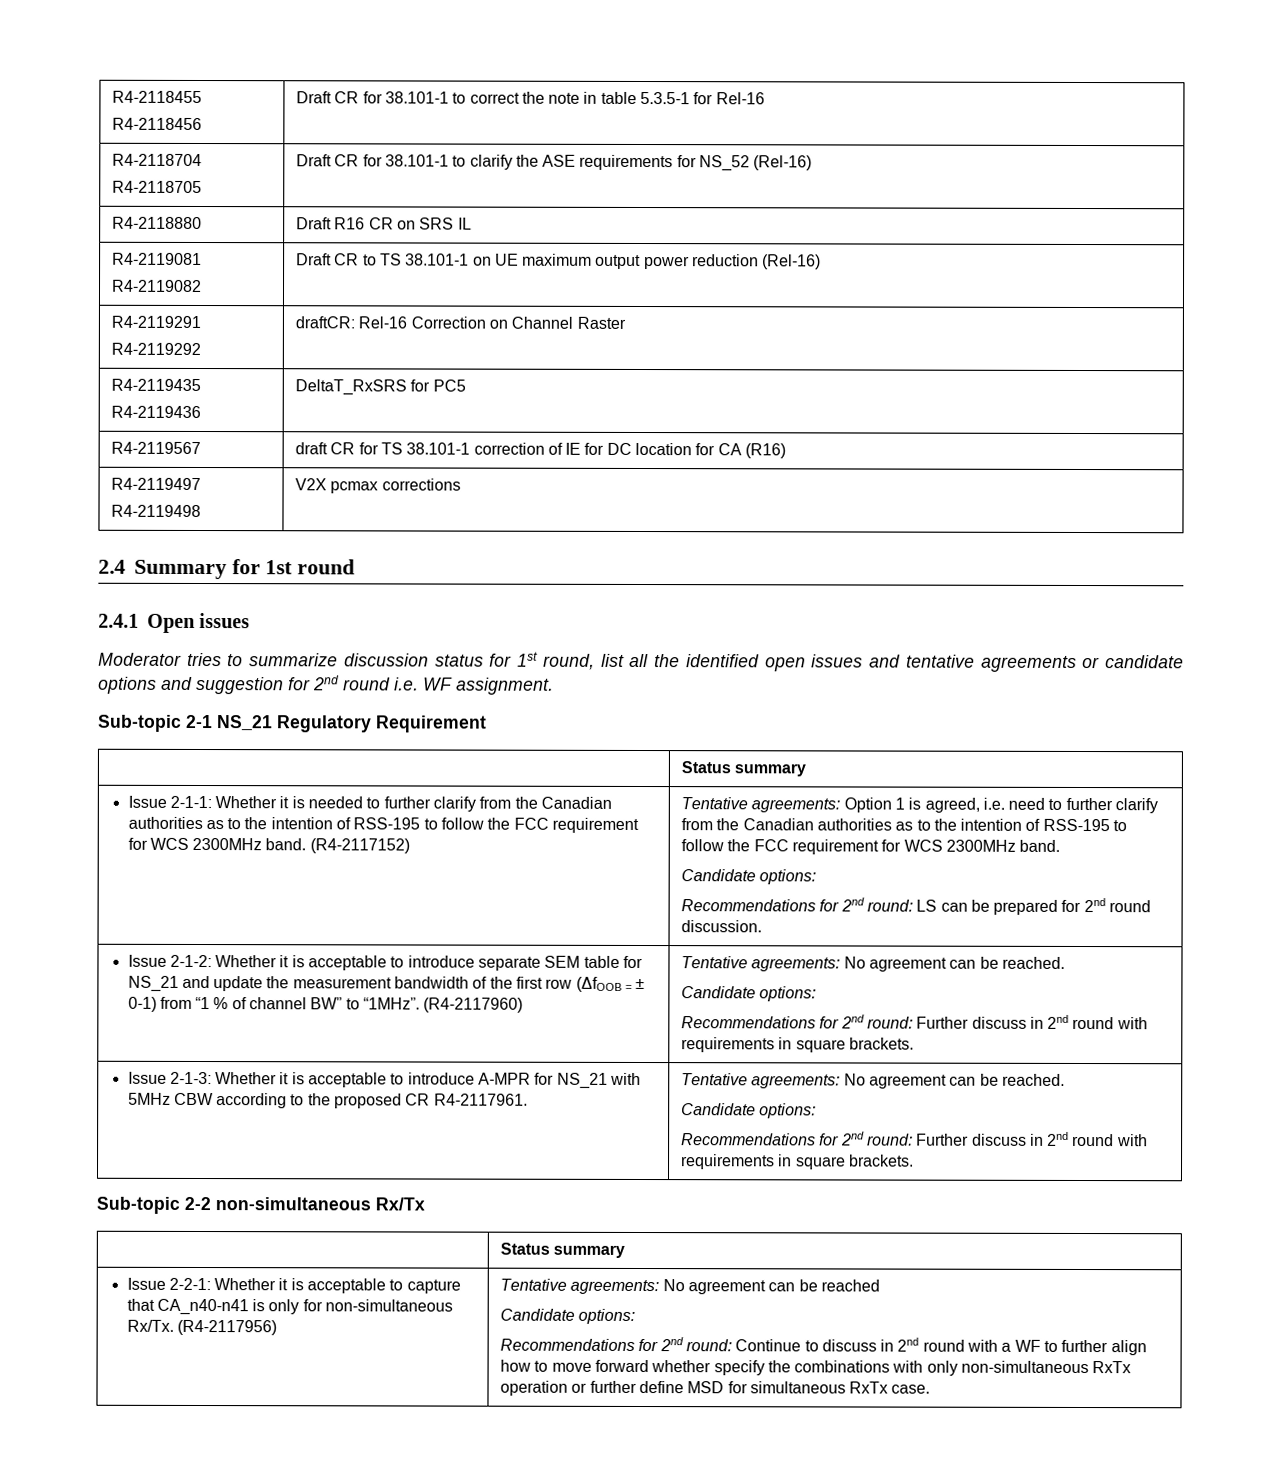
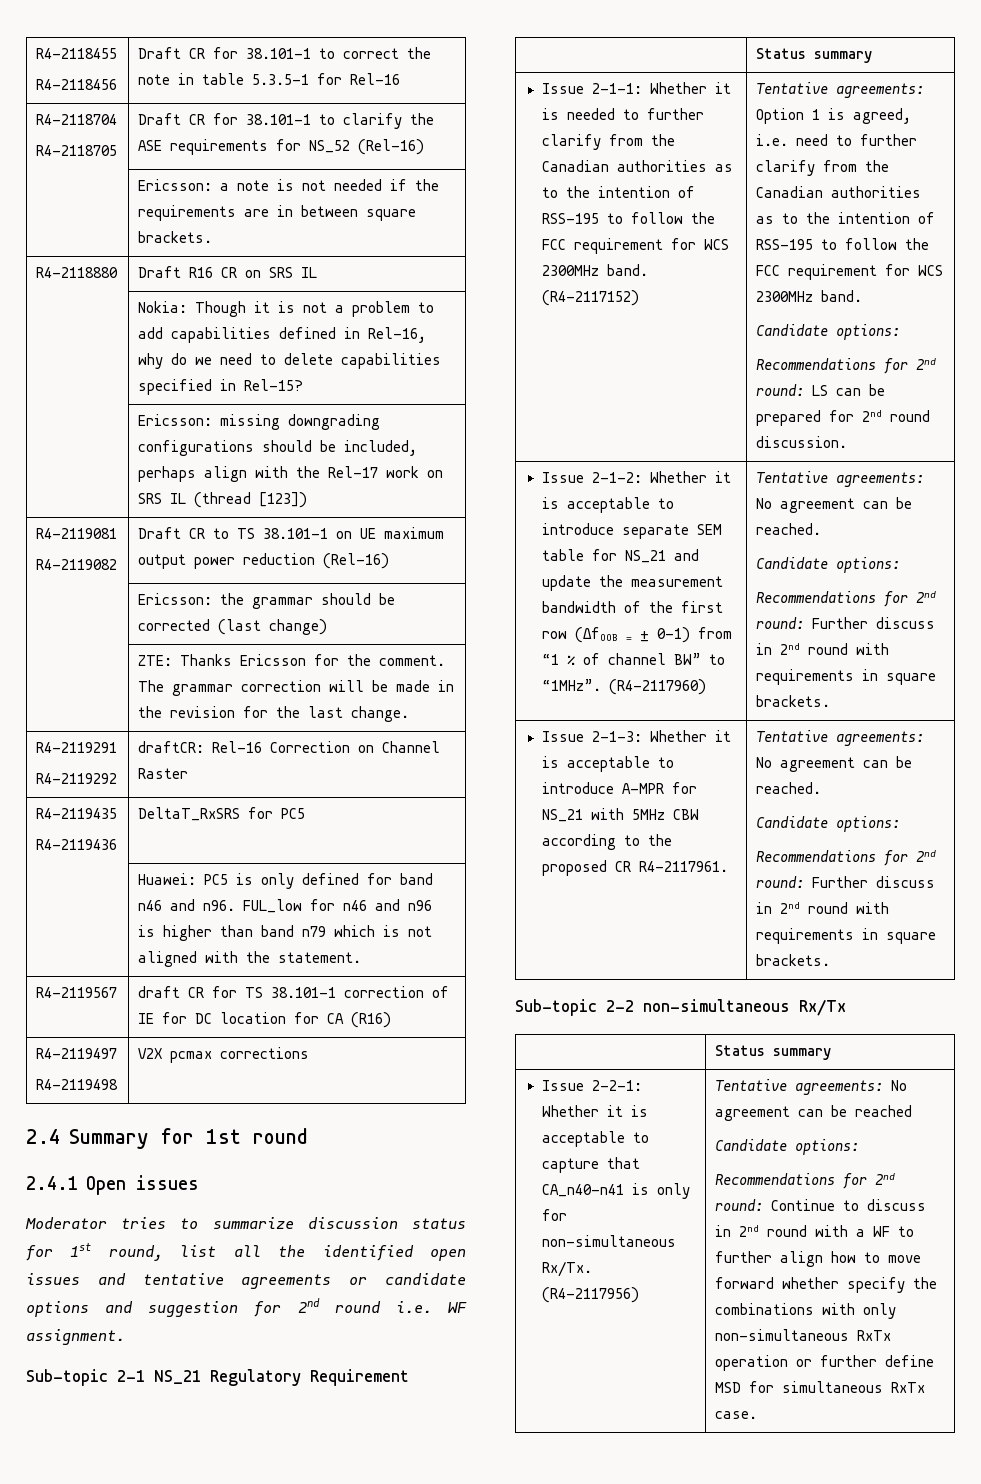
(813, 163) none -> [138,179,440,191] [138,205,417,221] [138,231,213,243] // | Ericsson: a note is not needed if the requirements are in between square brackets.
(472, 223) none -> [138,301,435,317] [138,327,427,343] [138,353,442,369] [138,379,304,395] [138,414,381,430] [138,440,418,456] [138,466,444,482] [138,492,308,508] // | Nokia: Though it is not a problem to add capabilities defined in Rel-16, why do we need to delete capabilities specified in Rel-15? // | Ericsson: missing downgrading configurations should be included, perhaps align with the Rel-17 work on SRS IL (thread [123])
(822, 262) none -> [138,593,396,609] [138,619,328,635] [138,654,446,666] [138,680,455,696] [138,706,410,722] // | Ericsson: the grammar should be corrected (last change) // | ZTE: Thanks Ericsson for the comment. The grammar correction will be made in the revision for the last change.
(466, 385) none -> [138,873,434,889] [138,899,433,913] [138,925,433,941] [138,951,362,967] // | Huawei: PC5 is only defined for band n46 and n96. FUL_low for n46 and n96 is higher than band n79 which is not aligned with the statement.

